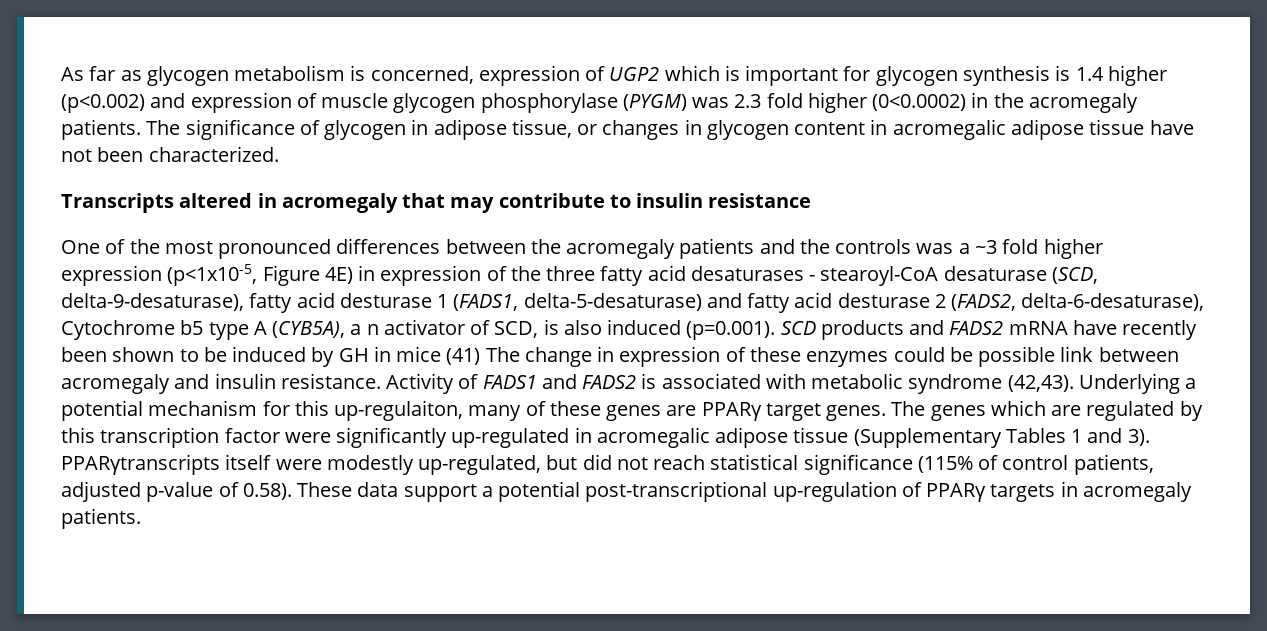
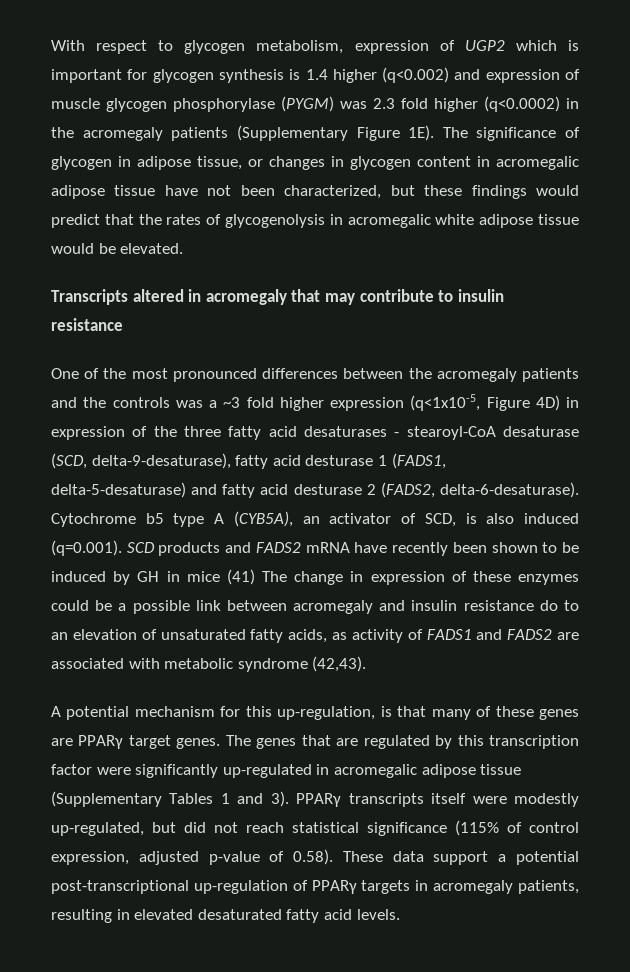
[61,65,474,86] As far as glycogen metabolism is concerned, -> [51,40,344,54] With respect to glycogen metabolism,
[61,94,145,113] (p<0.002) -> [382,67,450,83] (q<0.002)
[872,94,967,111] (0<0.0002) -> [484,96,560,112] (q<0.0002)
[61,119,141,140] patients. -> [171,125,435,141] patients (Supplementary Figure 1E).
[148,146,279,162] characterized. -> [284,185,579,199] [51,214,579,228] [51,243,184,254] characterized, but these findings would predict that the rates of glycogenolysis in acromegalic white adipose tissue would be elevated.
[167,264,353,286] (p<1x10-5, Figure 4E) -> [410,394,560,411] (q<1x10-5, Figure 4D)
[1021,293,1205,311] delta-6-desaturase), -> [440,482,579,498] delta-6-desaturase).
[350,324,379,335] a n -> [302,516,320,524] an
[686,321,776,340] (p=0.001). -> [51,540,122,556] (q=0.001).
(973, 354) none -> [118,603,127,611] a
[280,373,455,394] resistance. Activity -> [463,600,579,611] [51,629,403,643] resistance do to an elevation of unsaturated fatty acids, as activity
[641,373,657,389] is -> [556,632,579,640] are
[1078,373,1197,394] Underlying a -> [51,706,61,717] // A
[334,400,464,421] up-regulaiton, -> [277,706,427,720] up-regulation, is that
[990,400,1046,416] which -> [301,735,331,746] that
[61,454,220,475] PPARγtranscripts -> [296,793,424,807] PPARγ transcripts
[1073,454,1154,475] patients, -> [51,851,129,865] expression,
[61,508,141,529] patients. -> [517,880,579,894] [51,909,400,923] patients, resulting in elevated desaturated fatty acid levels.

